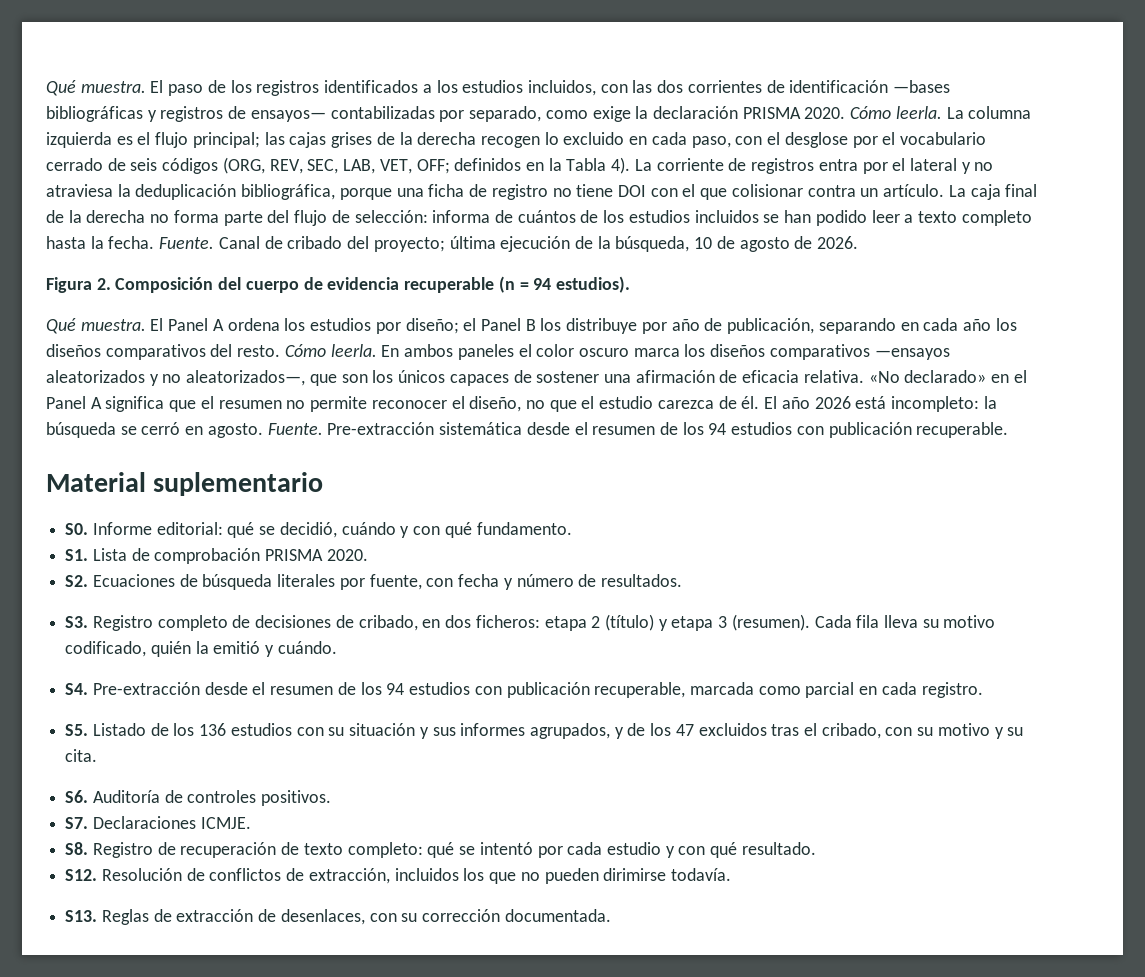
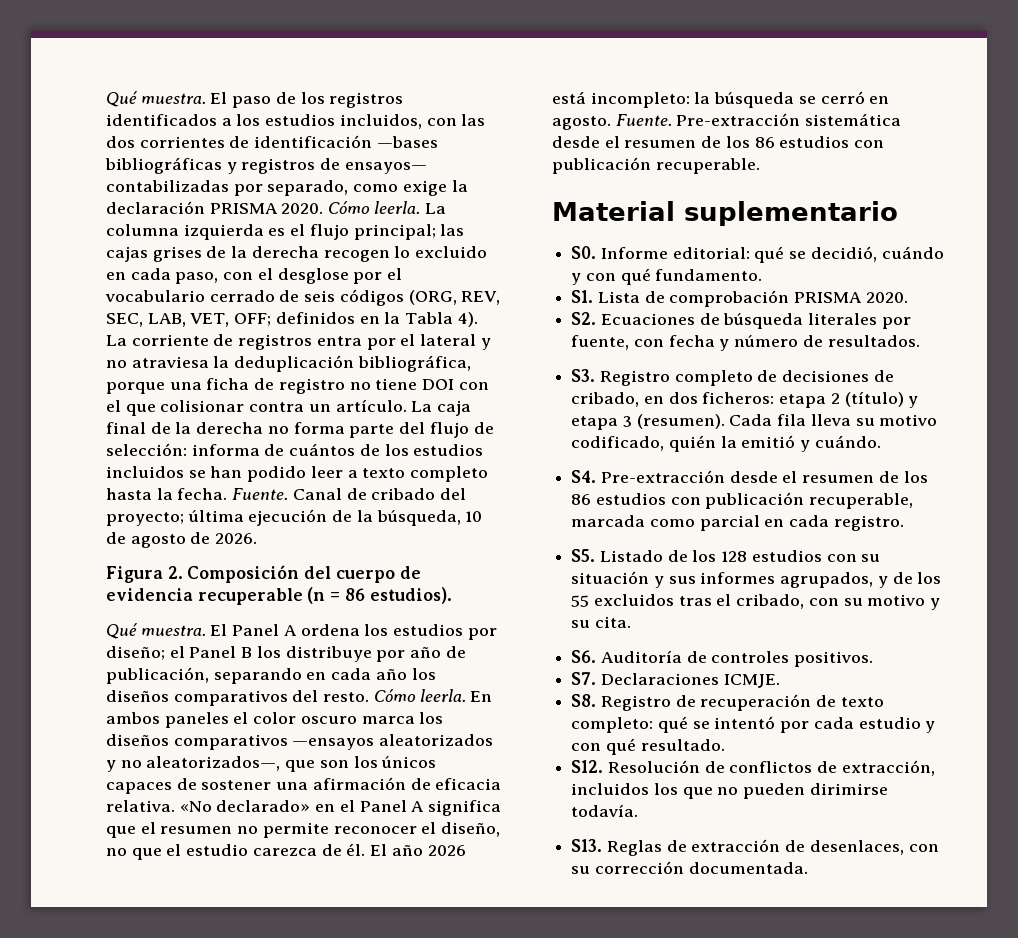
[533,278,552,290] 94 -> [344,588,365,601] 86
[708,423,727,435] 94 -> [754,137,775,148] 86
[386,683,405,695] 94 -> [571,494,592,505] 86
[199,723,227,736] 136 -> [721,551,748,562] 128
[675,724,694,736] 47 -> [571,595,590,607] 55

